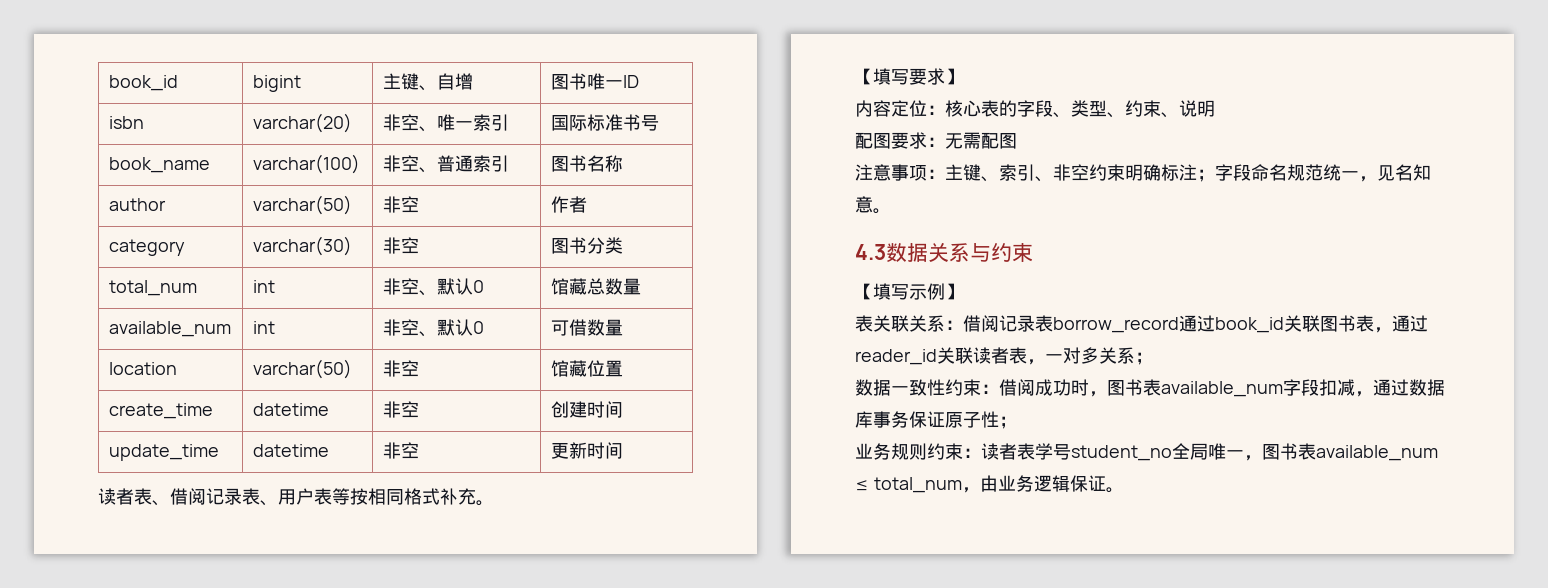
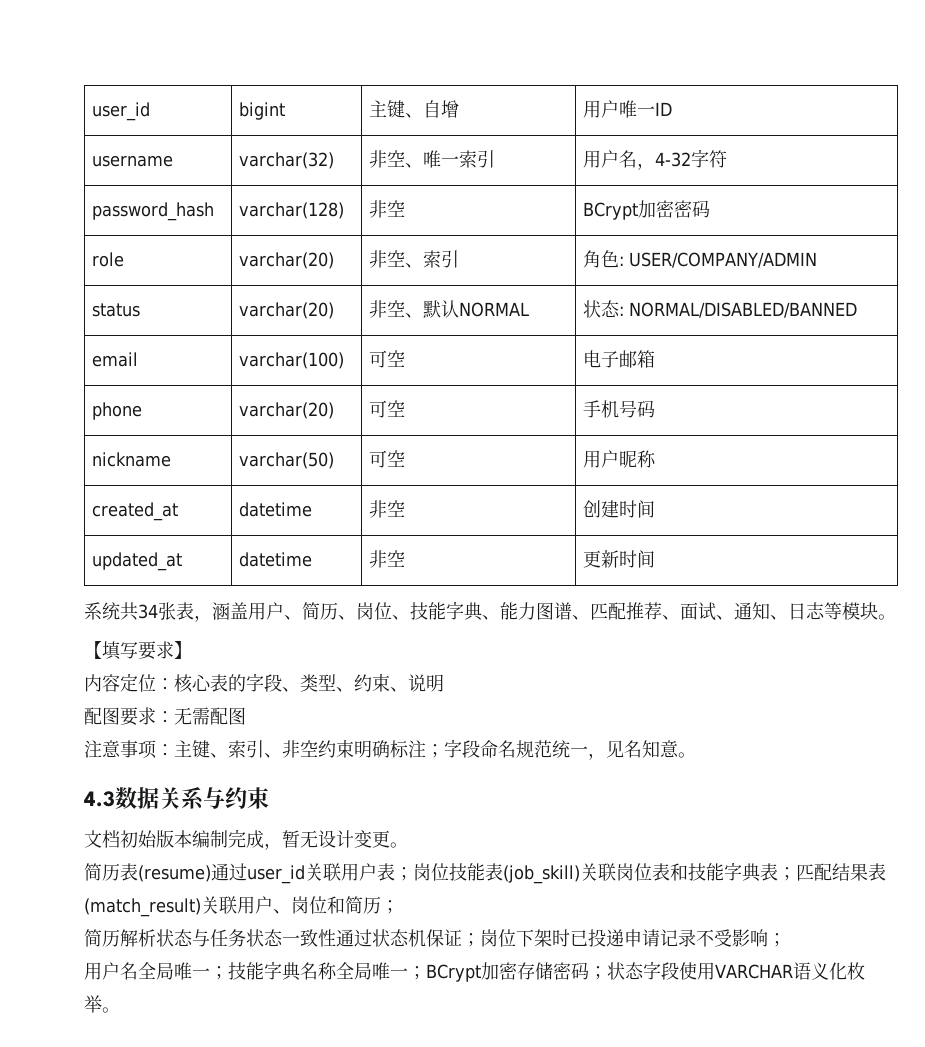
[108,75,178,91] book_id -> [92,102,151,121] user_id
[550,73,587,90] 图书 -> [583,100,620,118] 用户
[108,116,144,129] [252,113,352,133] isbn | varchar(20) -> [92,155,174,167] [239,152,335,169] username | varchar(32)
[550,114,659,131] [108,157,210,173] [252,154,360,174] [382,155,509,173] [550,155,623,172] [108,198,166,211] [252,195,352,215] [382,196,419,213] [550,196,587,213] [108,239,185,256] [252,236,352,256] [382,237,419,254] [550,237,623,254] [108,280,197,296] [252,280,275,293] [382,278,484,296] [550,278,641,295] [108,321,231,337] [252,321,275,334] [382,319,484,337] [550,319,623,336] [108,362,177,375] [252,359,352,379] [382,360,419,377] [550,360,623,377] [108,403,213,419] 国际标准书号 // book_name | varchar(100) | 非空、普通索引 | 图书名称 // author | varchar(50) | 非空 | 作者 // category | varchar(30) | 非空 | 图书分类 // total_num | int | 非空、默认0 | 馆藏总数量 // available_num | int | 非空、默认0 | 可借数量 // location | varchar(50) | 非空 | 馆藏位置 // create_time -> [583,149,728,170] [92,202,215,221] [239,202,345,219] [369,200,406,218] [583,200,711,220] [92,252,125,267] [239,252,335,269] [369,250,460,268] [583,250,818,268] [92,303,141,317] [239,302,335,319] [369,300,530,318] [583,300,858,318] [92,352,139,367] [239,352,345,369] [369,350,406,368] [583,350,656,368] [92,402,143,420] [239,402,335,419] [369,400,406,418] [583,400,656,418] [92,452,172,467] [239,452,335,469] [369,450,406,468] [583,450,657,468] [92,502,179,521] 用户名，4-32字符 // password_hash | varchar(128) | 非空 | BCrypt加密密码 // role | varchar(20) | 非空、索引 | 角色: USER/COMPANY/ADMIN // status | varchar(20) | 非空、默认NORMAL | 状态: NORMAL/DISABLED/BANNED // email | varchar(100) | 可空 | 电子邮箱 // phone | varchar(20) | 可空 | 手机号码 // nickname | varchar(50) | 可空 | 用户昵称 // created_at
[108,444,219,461] update_time -> [92,552,183,571] updated_at
[98,488,476,506] 读者表、借阅记录表、用户表等按相同格式补充 -> [84,601,878,622] 系统共34张表，涵盖用户、简历、岗位、技能字典、能力图谱、匹配推荐、面试、通知、日志等模块
[855,283,963,300] [855,315,1428,333] [855,347,1153,365] [855,379,1445,397] [855,411,1017,429] [855,443,1438,461] [855,475,1106,493] 【填写示例】 // 表关联关系：借阅记录表borrow_record通过book_id关联图书表，通过reader_id关联读者表，一对多关系； // 数据一致性约束：借阅成功时，图书表available_num字段扣减，通过数据库事务保证原子性； // 业务规则约束：读者表学号student_no全局唯一，图书表available_num ≤ total_num，由业务逻辑保证 -> [84,829,408,850] [84,862,886,884] [84,896,399,917] [84,929,786,947] [84,961,865,982] [84,995,102,1013] 文档初始版本编制完成，暂无设计变更。 // 简历表(resume)通过user_id关联用户表；岗位技能表(job_skill)关联岗位表和技能字典表；匹配结果表(match_result)关联用户、岗位和简历； // 简历解析状态与任务状态一致性通过状态机保证；岗位下架时已投递申请记录不受影响； // 用户名全局唯一；技能字典名称全局唯一；BCrypt加密存储密码；状态字段使用VARCHAR语义化枚举

